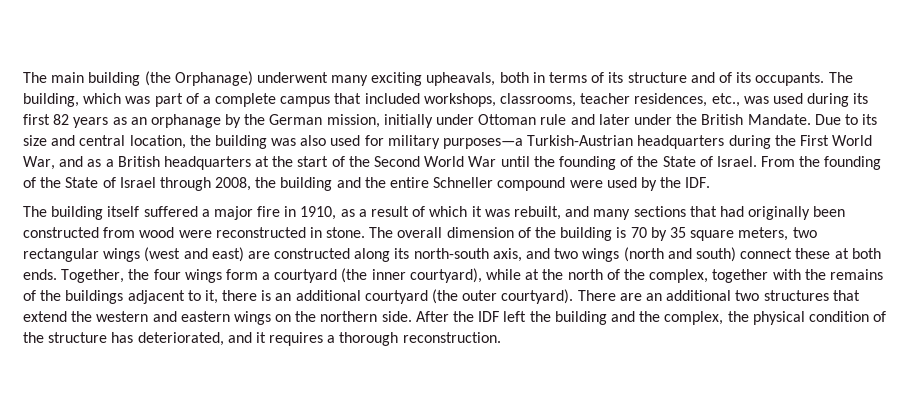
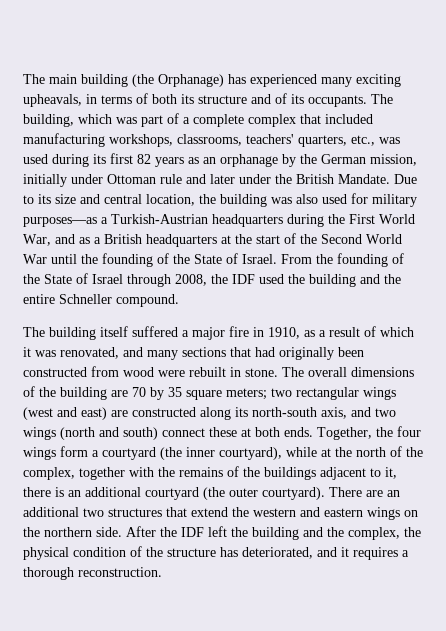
[256,72,328,83] underwent -> [228,74,317,87] has experienced
[499,72,529,83] both -> (82, 100) none
(605, 77) none -> [152,94,177,104] both
[280,96,331,107] campus -> [248,114,296,127] complex
(420, 98) none -> [23,133,105,147] manufacturing
[580,93,708,107] teacher residences, -> [246,134,347,147] teachers' quarters,
[443,138,524,149] purposes—a -> [23,217,108,227] purposes—as a
(277, 182) none -> [232,274,305,284] IDF used the
[497,177,711,191] compound were used by the IDF. -> [116,294,179,307] compound.
[513,206,561,220] rebuilt, -> [60,347,119,359] renovated,
[215,227,306,238] reconstructed -> [189,367,226,377] rebuilt
[446,227,514,238] dimension -> [351,367,414,377] dimensions
[616,227,627,238] is -> [111,390,128,397] are
[738,227,789,241] meters, -> [226,388,267,400] meters;

